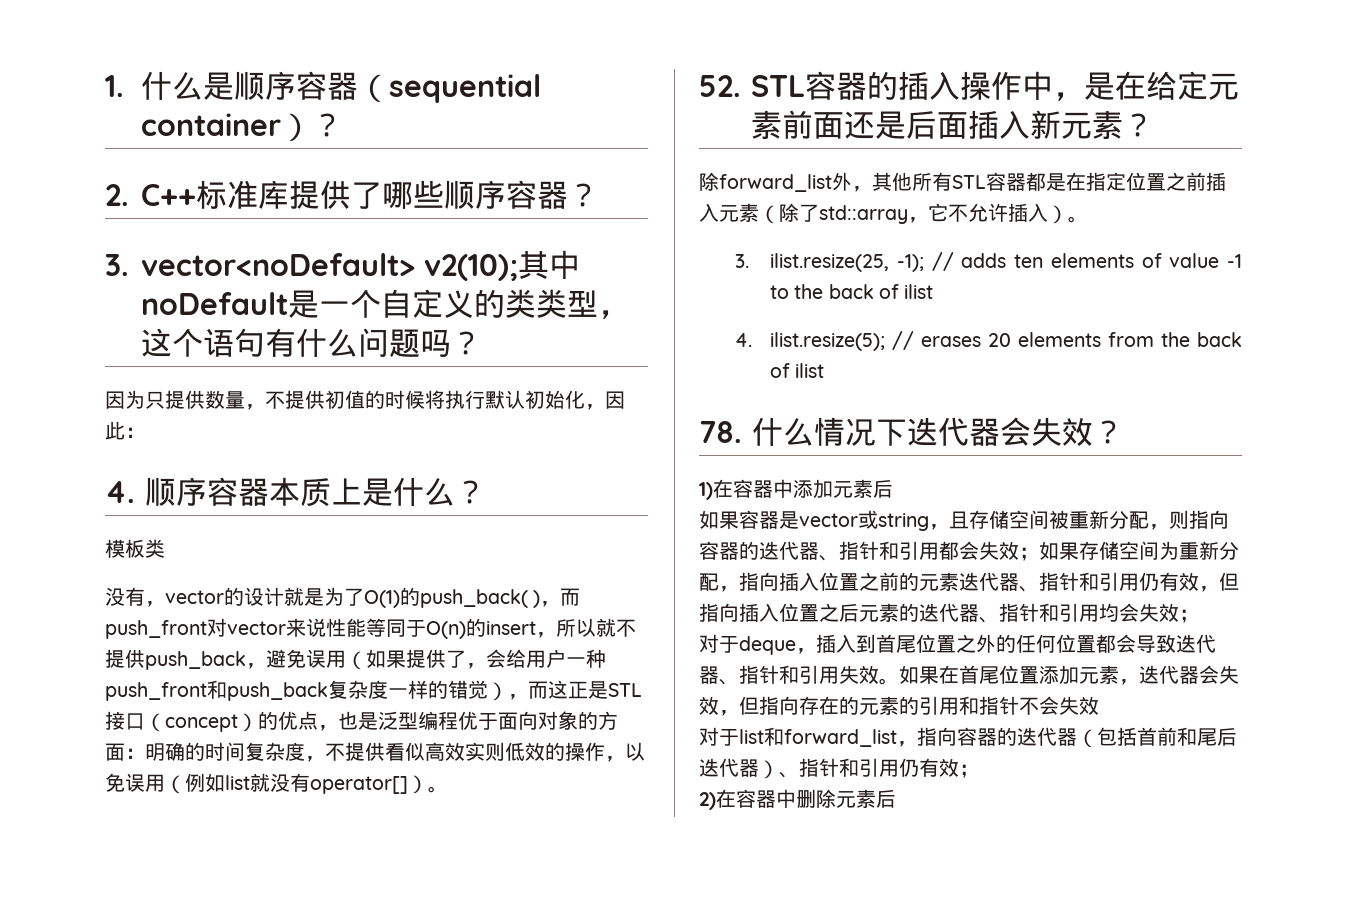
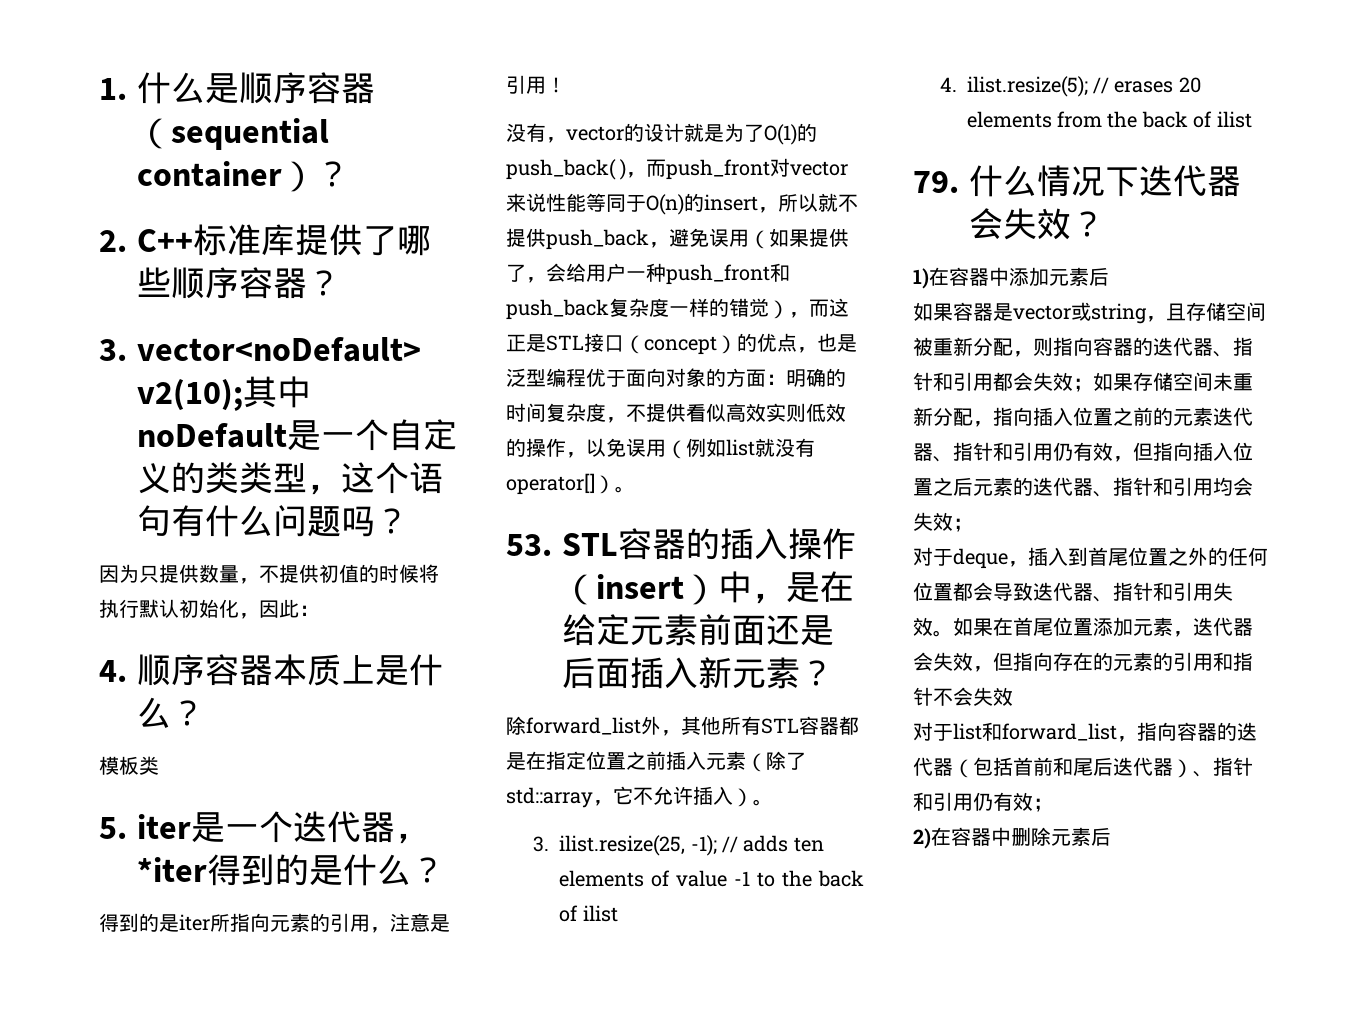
(165, 548) none -> [99,811,429,844] [137,854,445,886] [99,913,450,933] [506,75,566,94] // 5. iter是一个迭代器，*iter得到的是什么？ // 得到的是iter所指向元素的引用，注意是引用！
[699,75,741,97] 52. -> [506,534,552,556] 53.
(1022, 85) none -> [562,574,718,605] （insert）
[699,421,742,443] 78. -> [913,171,959,193] 79.
[1159,541,1179,560] 为 -> [1213,372,1233,391] 未

